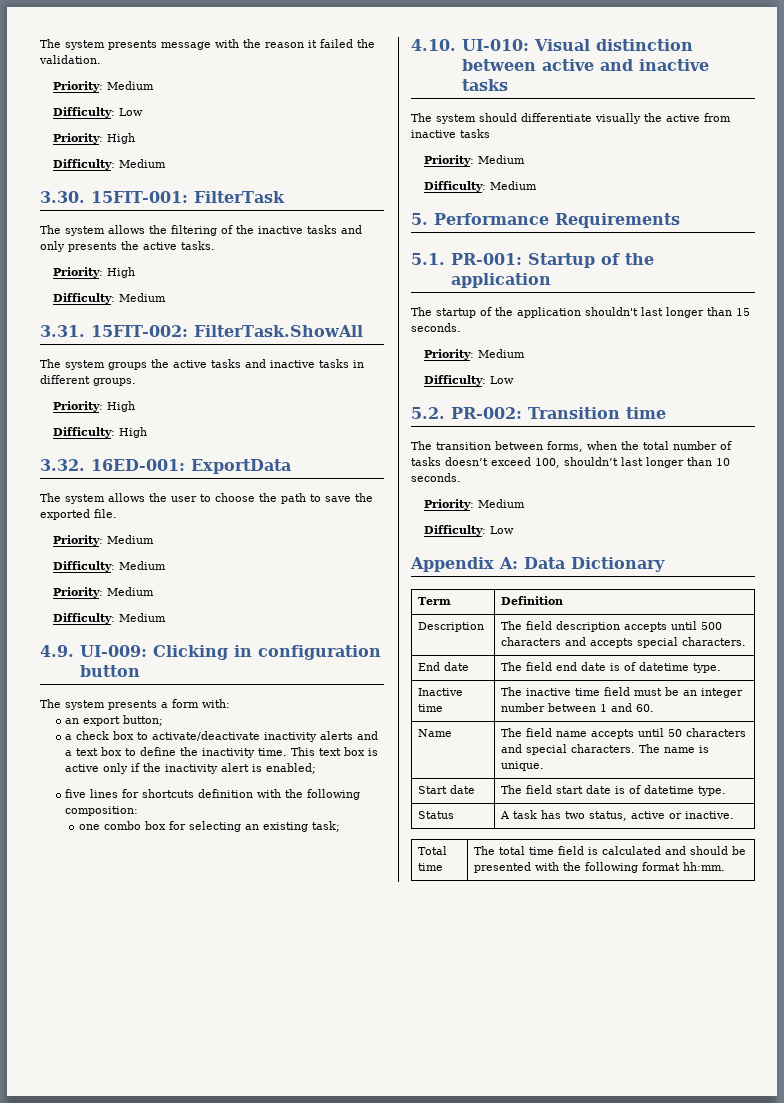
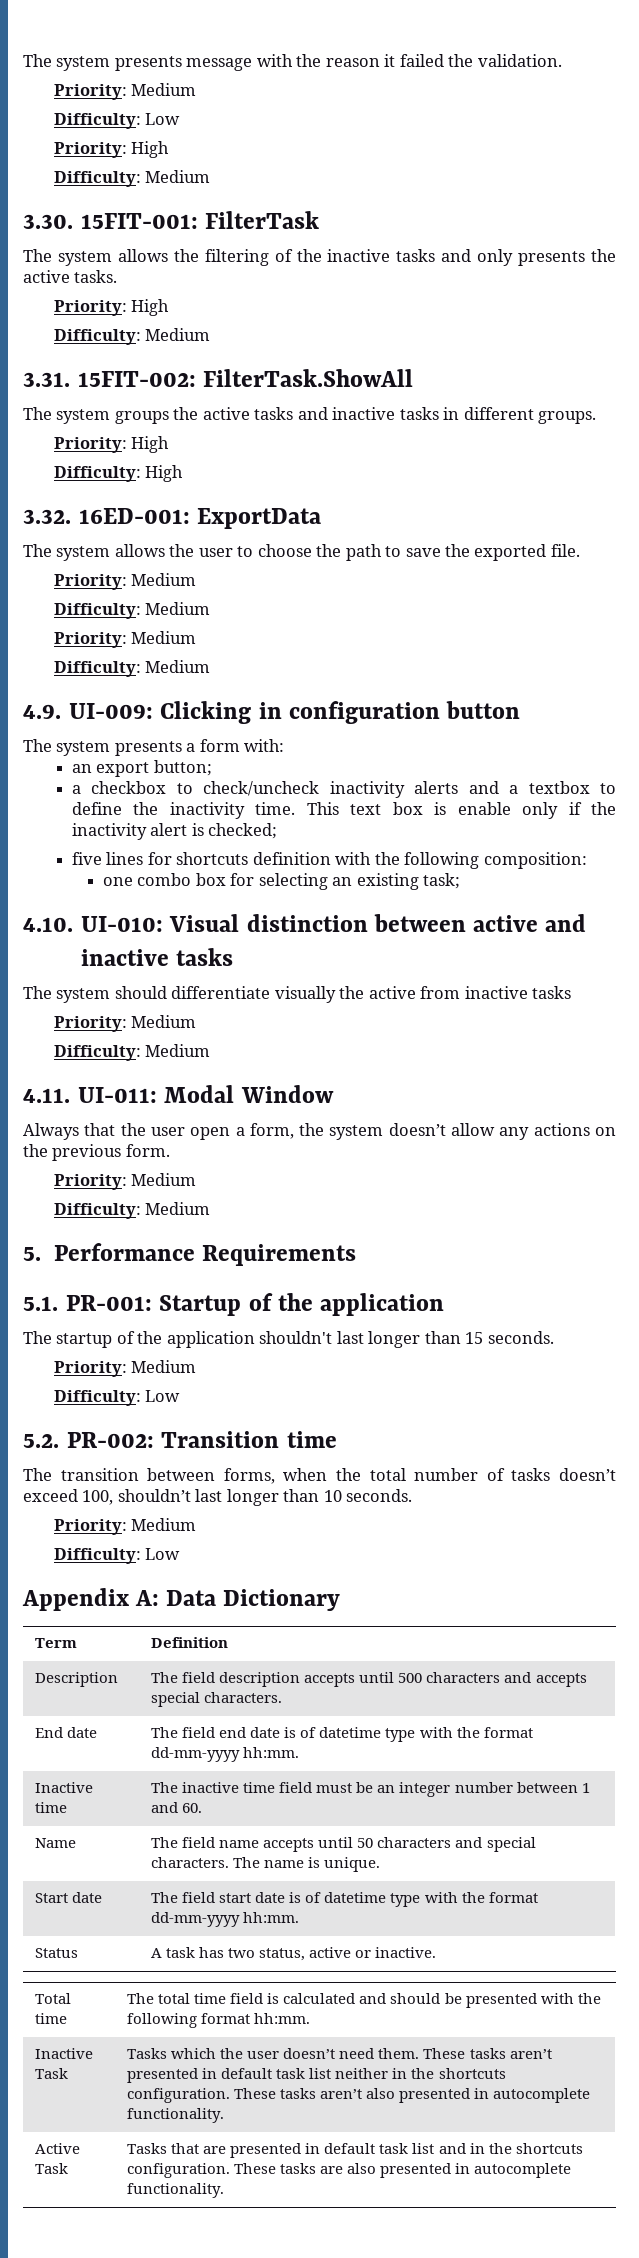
[76,731,261,741] check box to activate/deactivate -> [91,781,320,796] checkbox to check/uncheck
[76,747,123,756] text box -> [528,781,590,794] textbox
[65,764,100,772] active -> [457,802,511,815] enable
[266,763,317,774] enabled; -> [208,823,278,839] checked;
(538, 185) none -> [23,1085,334,1103] [23,1123,617,1140] [23,1144,170,1161] [53,1173,197,1190] [53,1202,211,1219] // 4.11. UI-011: Modal Window // Always that the user open a form, the system doesn’t allow any actions on the previous form. // Priority: Medium // Difficulty: Medium
[692,663,721,673] type. -> [385,1727,533,1742] [151,1747,300,1762] type with the format dd-mm-yyyy hh:mm.
[697,786,726,796] type. -> [390,1892,538,1907] [151,1912,300,1927] type with the format dd-mm-yyyy hh:mm.
(725, 866) none -> [35,2048,94,2059] [35,2068,69,2079] [127,2048,552,2059] [127,2068,506,2083] [127,2088,591,2103] [127,2108,225,2123] [35,2143,81,2154] [35,2163,69,2174] [127,2143,583,2158] [127,2163,572,2178] [127,2183,225,2198] // Inactive Task | Tasks which the user doesn’t need them. These tasks aren’t presented in default task list neither in the shortcuts configuration. These tasks aren’t also presented in autocomplete functionality. // Active Task | Tasks that are presented in default task list and in the shortcuts configuration. These tasks are also presented in autocomplete functionality.

